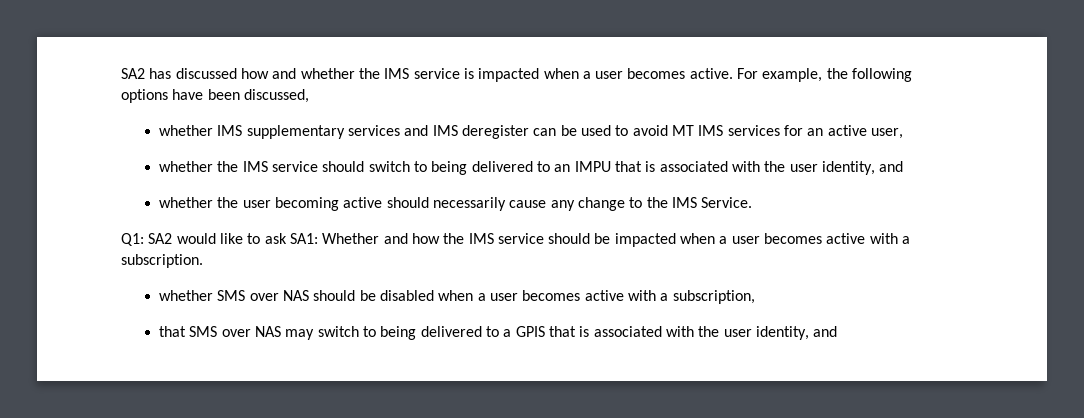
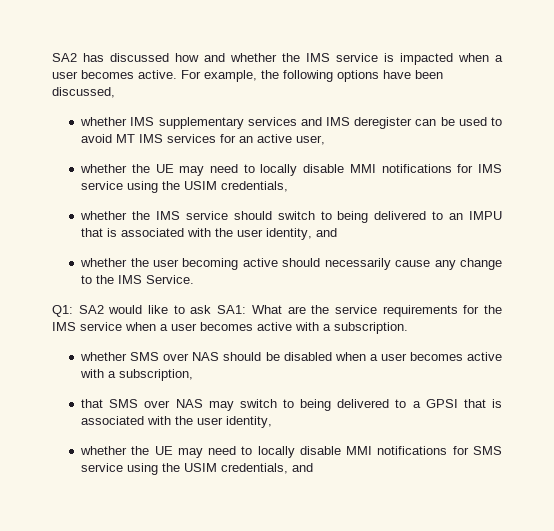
(903, 133) none -> [80,164,502,176] [81,181,289,193] // whether the UE may need to locally disable MMI notifications for IMS service using the USIM credentials,
[322,233,676,247] Whether and how the IMS service should be impacted -> [251,305,502,317] [52,322,122,331] What are the service requirements for the IMS service
[515,326,809,340] GPIS that is associated with the user identity, -> [425,399,503,408] [81,416,273,428] [80,446,503,458] [81,463,289,475] GPSI that is associated with the user identity, // whether the UE may need to locally disable MMI notifications for SMS service using the USIM credentials,

